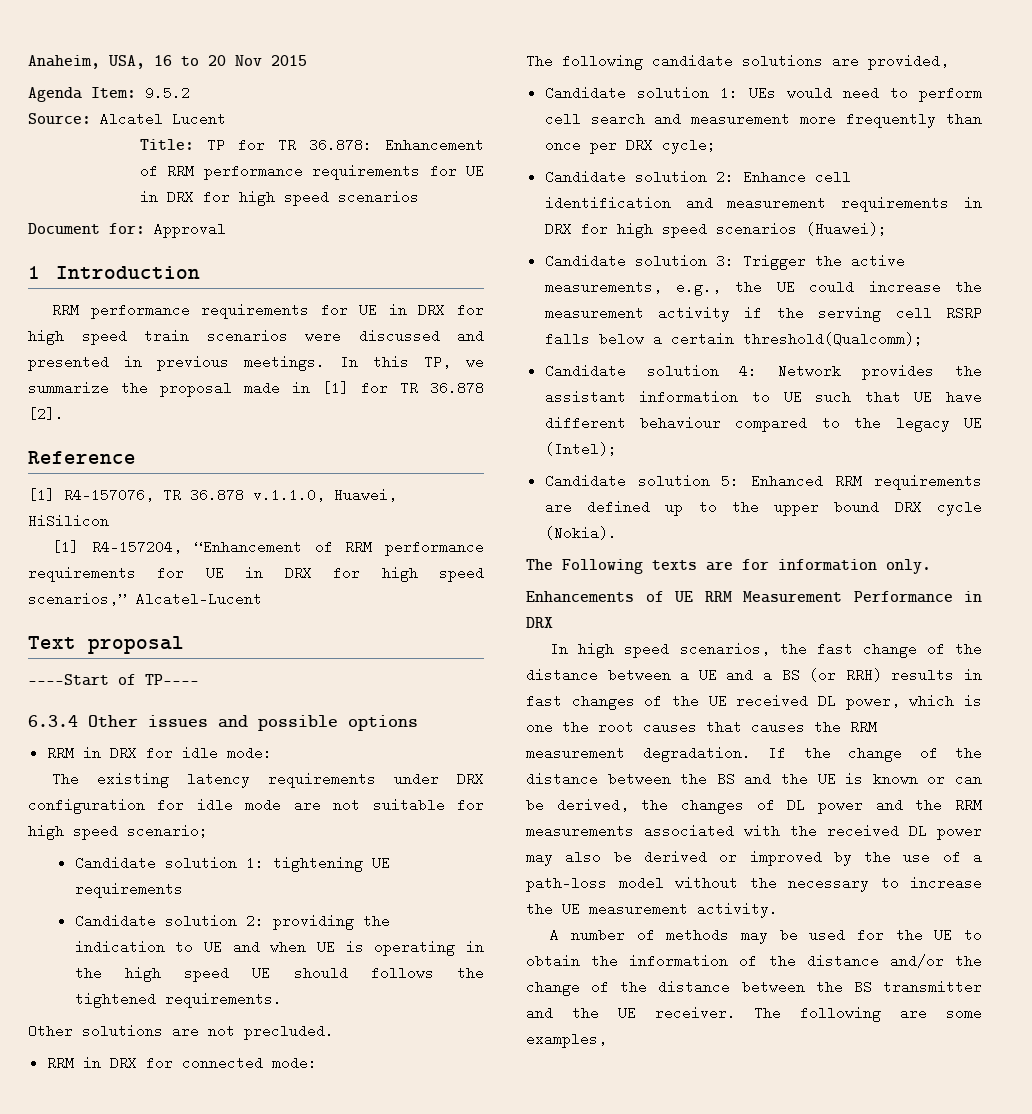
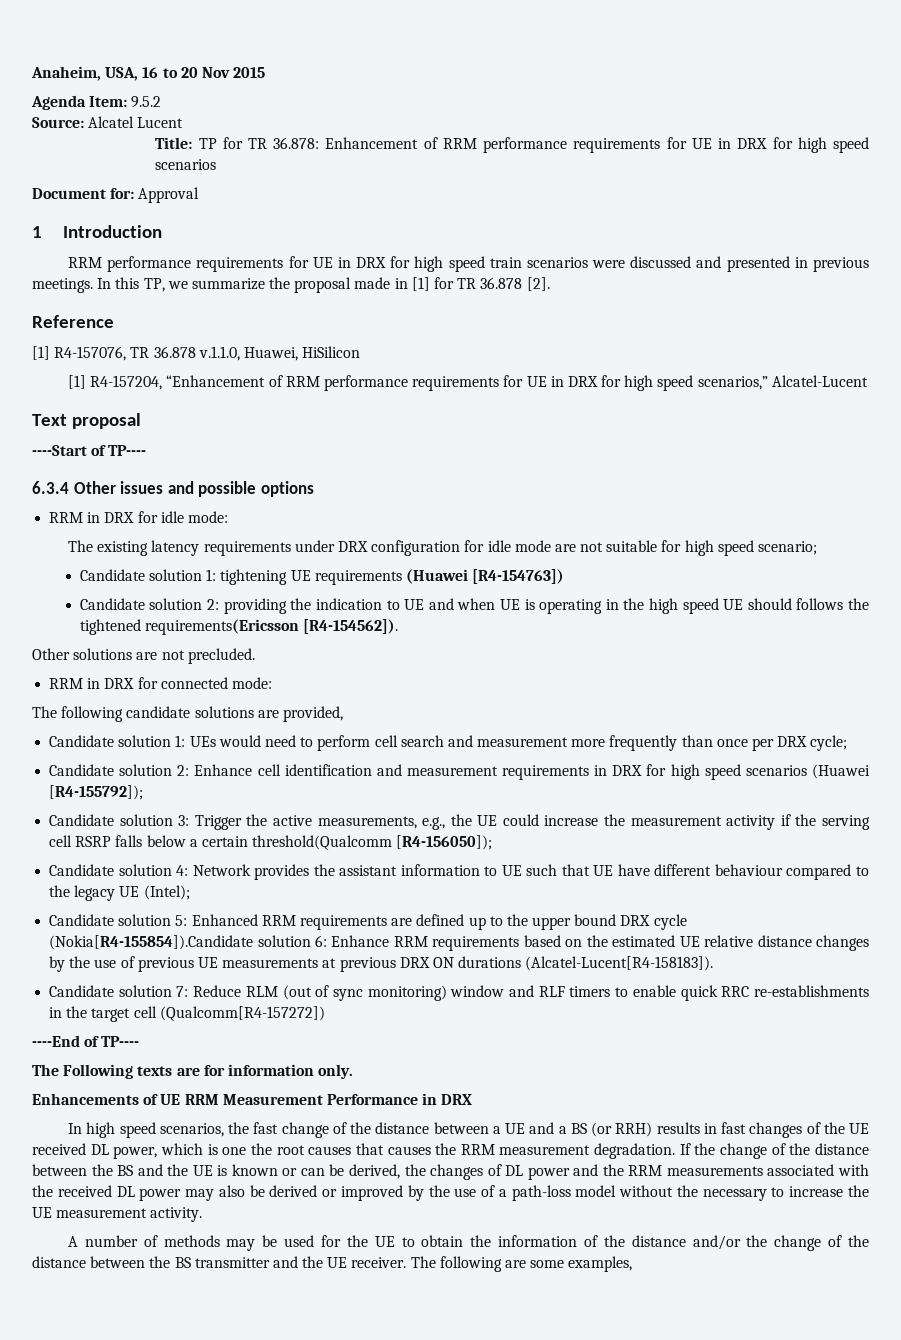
(183, 890) none -> [405,569,565,584] (Huawei [R4-154763])
[164,992,282,1008] requirements. -> [145,619,399,635] requirements(Ericsson [R4-154562]).
[805,222,887,236] (Huawei); -> [811,764,870,779] [49,785,144,800] (Huawei [R4-155792]);
[742,332,923,346] threshold(Qualcomm); -> [252,835,493,850] threshold(Qualcomm [R4-156050]);
[544,526,617,540] (Nokia). -> [49,935,870,951] [49,956,714,972] [49,985,870,1001] [49,1006,325,1022] [32,1035,140,1047] (Nokia[R4-155854]).Candidate solution 6: Enhance RRM requirements based on the estimated UE relative distance changes by the use of previous UE measurements at previous DRX ON durations (Alcatel-Lucent[R4-158183]). // Candidate solution 7: Reduce RLM (out of sync monitoring) window and RLF timers to enable quick RRC re-establishments in the target cell (Qualcomm[R4-157272]) // ----End of TP----

